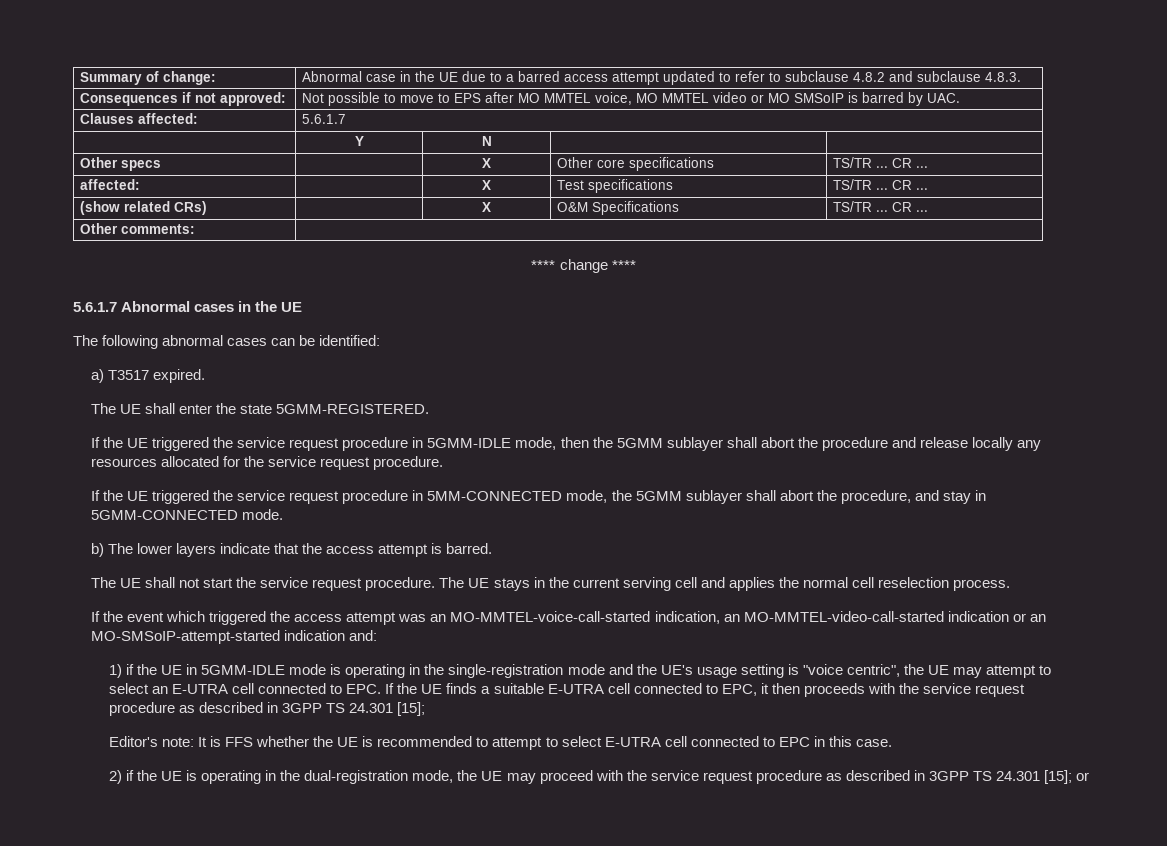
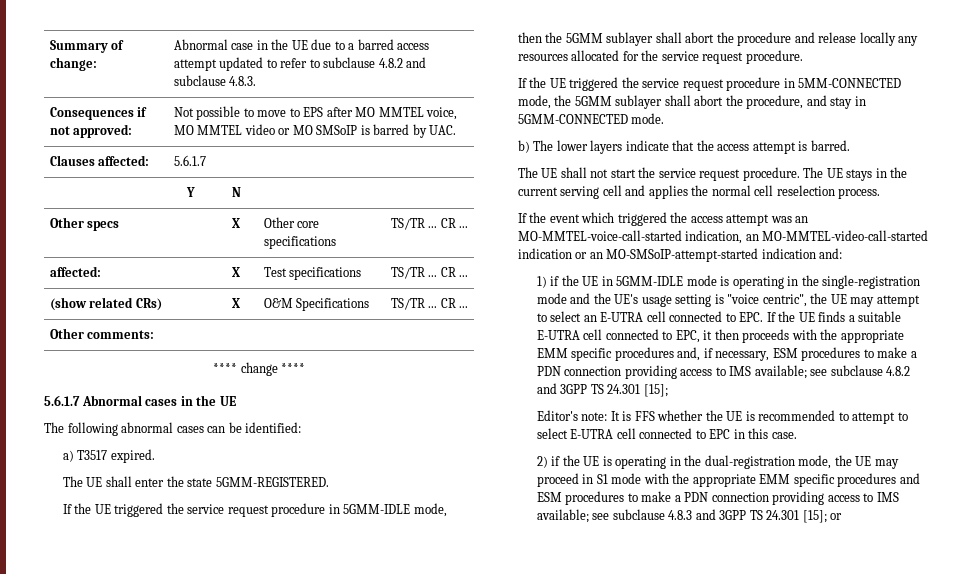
[923,683,1026,697] [108,702,279,716] service request procedure as described in -> [840,330,904,343] [536,347,917,361] [536,365,911,379] [536,383,557,394] appropriate EMM specific procedures and, if necessary, ESM procedures to make a PDN connection providing access to IMS available; see subclause 4.8.2 and
[595,770,925,784] with the service request procedure as described in -> [582,473,920,487] [536,491,899,505] [536,509,716,523] in S1 mode with the appropriate EMM specific procedures and ESM procedures to make a PDN connection providing access to IMS available; see subclause 4.8.3 and

